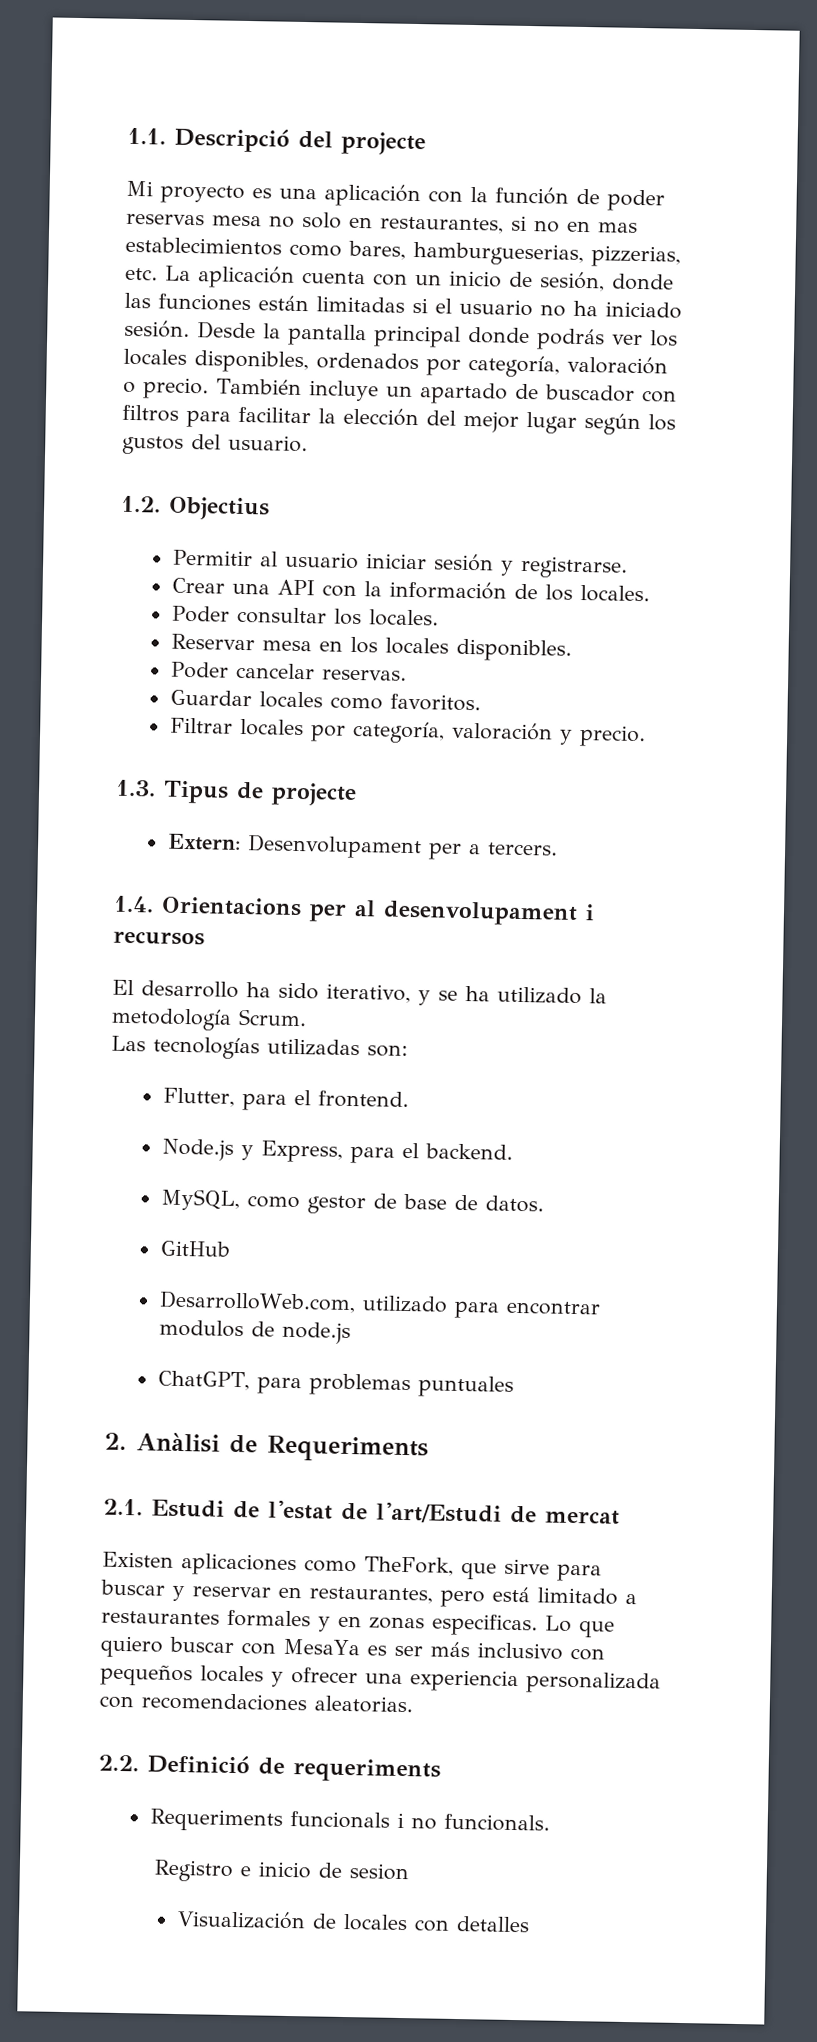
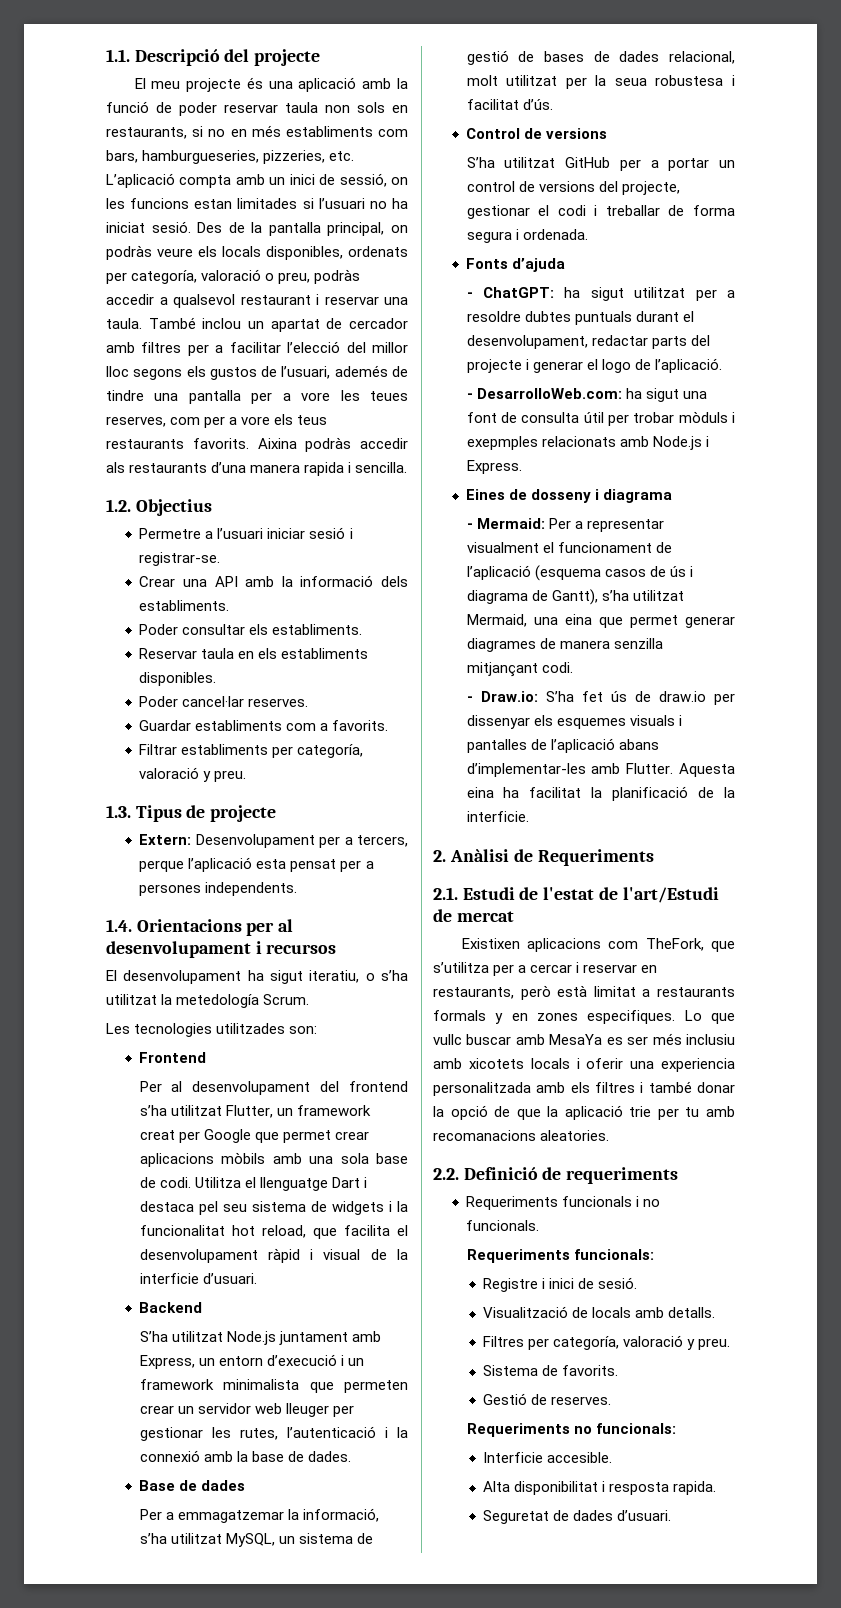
[126,180,665,212] [126,211,638,234] [125,236,681,268] [125,265,674,292] [124,292,682,319] [124,319,678,351] [123,348,668,378] [123,377,677,405] [122,404,676,436] [122,434,308,455] [121,495,270,521] [172,549,628,579] [171,577,650,603] Mi proyecto es una aplicación con la función de poder reservas mesa no solo en restaurantes, si no en mas establecimientos como bares, hamburgueserias, pizzerias, etc. La aplicación cuenta con un inicio de sesión, donde las funciones están limitadas si el usuario no ha iniciado sesión. Desde la pantalla principal donde podrás ver los locales disponibles, ordenados por categoría, valoración o precio. También incluye un apartado de buscador con filtros para facilitar la elección del mejor lugar según los gustos del usuario. // 1.2. Objectius // Permitir al usuario iniciar sesión y registrarse. // Crear una API con la información de los locales. -> [134,77,408,92] [106,101,408,116] [106,125,408,139] [106,150,355,164] [106,173,408,188] [106,198,409,209] [106,221,408,236] [106,245,408,260] [106,269,361,284] [106,294,408,308] [106,317,408,332] [106,341,409,356] [106,365,408,380] [106,390,408,404] [106,414,328,428] [106,437,408,452] [106,462,408,476] [106,499,212,516] [139,527,353,539] [139,552,221,566] [139,575,408,587] [139,600,230,611] El meu projecte és una aplicació amb la funció de poder reservar taula non sols en restaurants, si no en més establiments com bars, hamburgueseries, pizzeries, etc. L’aplicació compta amb un inici de sessió, on les funcions estan limitades si l’usuari no ha iniciat sesió. Des de la pantalla principal, on podràs veure els locals disponibles, ordenats per categoría, valoració o preu, podràs accedir a qualsevol restaurant i reservar una taula. També inclou un apartat de cercador amb filtres per a facilitar l’elecció del millor lloc segons els gustos de l’usuari, ademés de tindre una pantalla per a vore les teues reserves, com per a vore els teus restaurants favorits. Aixina podràs accedir als restaurants d’una manera rapida i sencilla. // 1.2. Objectius // Permetre a l’usuari iniciar sesió i registrar-se. // Crear una API amb la informació dels establiments.
[333,608,439,627] los locales. -> [249,624,363,635] els establiments.
[261,636,449,655] mesa en los locales -> [201,648,369,659] taula en els establiments
[235,662,407,681] cancelar reservas. -> [182,696,309,707] cancel·lar reserves.
[258,691,481,712] [169,717,646,748] locales como favoritos. // Filtrar locales por categoría, valoración y precio. -> [195,720,389,731] [139,744,364,758] [139,767,247,782] establiments com a favorits. // Filtrar establiments per categoría, valoració y preu.
[486,842,558,856] tercers. -> [357,835,408,847] [139,857,374,872] [139,882,298,896] tercers, perque l’aplicació esta pensat per a persones independents.
[141,980,607,1006] [111,1007,307,1031] [111,1035,408,1060] [162,1087,409,1111] [161,1138,513,1164] [160,1188,544,1215] [159,1240,231,1257] [158,1290,601,1319] [158,1319,351,1345] [157,1370,514,1398] desarrollo ha sido iterativo, y se ha utilizado la metodología Scrum. // Las tecnologías utilizadas son: // Flutter, para el frontend. // Node.js y Express, para el backend. // MySQL, como gestor de base de datos. // GitHub // DesarrolloWeb.com, utilizado para encontrar modulos de node.js // ChatGPT, para problemas puntuales -> [123,970,408,984] [106,994,310,1008] [106,1023,318,1037] [139,1052,207,1063] [139,1081,408,1095] [139,1105,371,1118] [139,1129,369,1143] [139,1152,408,1167] [139,1177,367,1191] [139,1201,408,1215] [139,1225,408,1239] [139,1248,408,1263] [139,1273,257,1284] [139,1302,203,1313] [139,1331,381,1345] [139,1354,364,1369] [139,1379,408,1393] [139,1403,354,1417] [139,1426,408,1441] [139,1450,351,1462] [139,1480,246,1491] [139,1508,379,1523] [139,1533,373,1547] [466,50,735,65] [466,75,735,89] [466,99,553,110] [466,128,608,139] [466,157,735,171] [466,181,680,195] [466,205,735,219] [466,229,588,243] [466,258,566,272] [466,287,735,301] [466,311,694,325] [466,335,710,349] [466,358,722,373] [466,388,707,402] [466,411,735,426] [466,436,709,450] [466,460,522,474] [466,489,673,503] [466,518,664,532] [466,542,672,553] [466,565,693,581] [466,589,684,605] [466,614,735,628] [466,638,663,652] [466,662,573,677] [466,691,735,705] [466,715,682,729] [466,738,659,753] [466,763,735,777] [466,786,735,801] [466,811,529,822] desenvolupament ha sigut iteratiu, o s’ha utilitzat la metedología Scrum. // Les tecnologies utilitzades son: // Frontend // Per al desenvolupament del frontend s’ha utilitzat Flutter, un framework creat per Google que permet crear aplicacions mòbils amb una sola base de codi. Utilitza el llenguatge Dart i destaca pel seu sistema de widgets i la funcionalitat hot reload, que facilita el desenvolupament ràpid i visual de la interficie d’usuari. // Backend // S’ha utilitzat Node.js juntament amb Express, un entorn d’execució i un framework minimalista que permeten crear un servidor web lleuger per gestionar les rutes, l’autenticació i la connexió amb la base de dades. // Base de dades // Per a emmagatzemar la informació, s’ha utilitzat MySQL, un sistema de gestió de bases de dades relacional, molt utilitzat per la seua robustesa i facilitat d’ús. // Control de versions // S’ha utilitzat GitHub per a portar un control de versions del projecte, gestionar el codi i treballar de forma segura i ordenada. // Fonts d’ajuda // - ChatGPT: ha sigut utilitzat per a resoldre dubtes puntuals durant el desenvolupament, redactar parts del projecte i generar el logo de l’aplicació. // - DesarrolloWeb.com: ha sigut una font de consulta útil per trobar mòduls i exepmples relacionats amb Node.js i Express. // Eines de dosseny i diagrama // - Mermaid: Per a representar visualment el funcionament de l’aplicació (esquema casos de ús i diagrama de Gantt), s’ha utilitzat Mermaid, una eina que permet generar diagrames de manera senzilla mitjançant codi. // - Draw.io: S’ha fet ús de draw.io per dissenyar els esquemes visuals i pantalles de l’aplicació abans d’implementar-les amb Flutter. Aquesta eina ha facilitat la planificació de la interficie.
[102,1551,602,1582] [100,1579,637,1608] [101,1609,615,1638] [100,1635,605,1661] [100,1663,661,1695] [99,1692,413,1714] Existen aplicaciones como TheFork, que sirve para buscar y reservar en restaurantes, pero está limitado a restaurantes formales y en zonas especificas. Lo que quiero buscar con MesaYa es ser más inclusivo con pequeños locales y ofrecer una experiencia personalizada con recomendaciones aleatorias. -> [461,938,735,952] [433,962,658,976] [433,985,735,1000] [433,1010,735,1024] [433,1033,735,1045] [433,1058,735,1072] [433,1081,735,1096] [433,1105,735,1120] [433,1130,610,1141] Existixen aplicacions com TheFork, que s’utilitza per a cercar i reservar en restaurants, però està limitat a restaurants formals y en zones especifiques. Lo que vullc buscar amb MesaYa es ser més inclusiu amb xicotets locals i oferir una experiencia personalitzada amb els filtres i també donar la opció de que la aplicació trie per tu amb recomanacions aleatories.
[153,1859,409,1883] [176,1910,530,1933] Registro e inicio de sesion // Visualización de locales con detalles -> [466,1249,654,1263] [483,1277,638,1292] [483,1306,716,1318] [483,1335,731,1350] [483,1365,619,1376] [483,1393,612,1405] [466,1423,676,1437] [483,1452,613,1463] [483,1481,717,1495] [483,1510,672,1524] Requeriments funcionals: // Registre i inici de sesió. // Visualització de locals amb detalls. // Filtres per categoría, valoració y preu. // Sistema de favorits. // Gestió de reserves. // Requeriments no funcionals: // Interficie accesible. // Alta disponibilitat i resposta rapida. // Seguretat de dades d’usuari.

